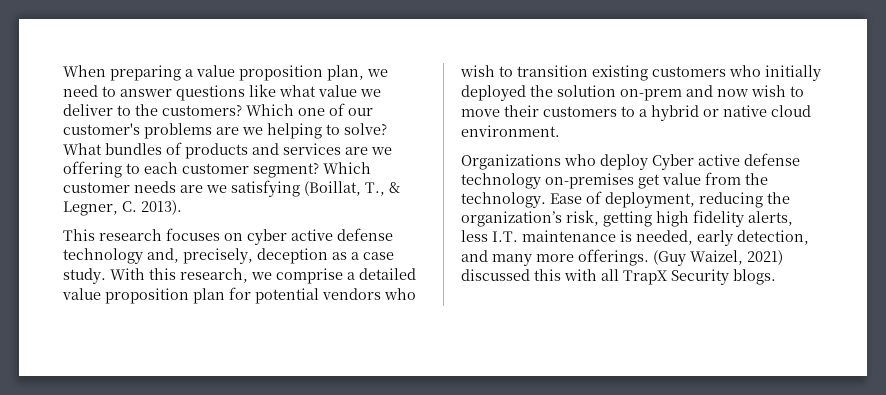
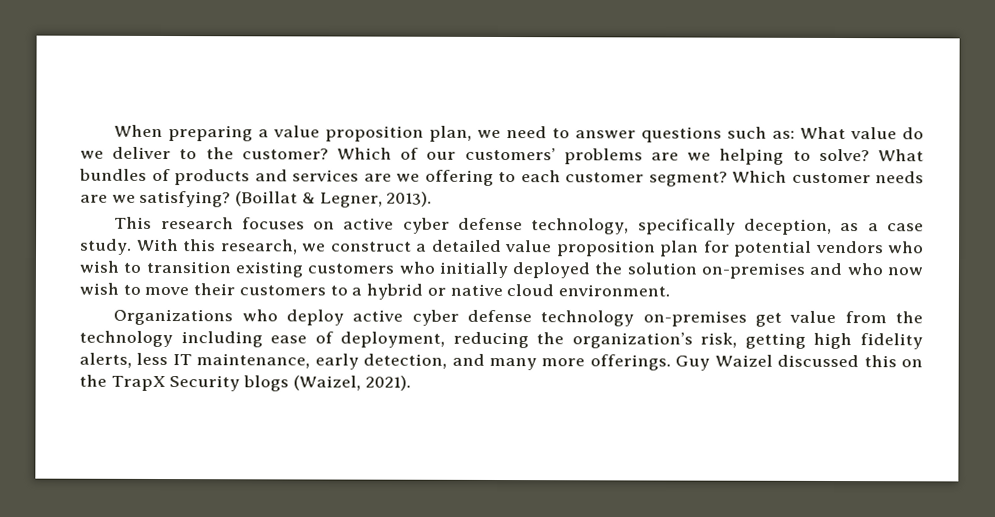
[249,84,357,97] like what value -> [727,126,924,140] such as: What value do
[162,104,325,116] customers? Which one -> [241,147,392,160] customer? Which
[63,123,140,135] customer's -> [464,147,556,161] customers’
[231,180,385,197] satisfying (Boillat, T., -> [139,190,299,208] satisfying? (Boillat
[122,201,137,212] C. -> (383, 200) none
[247,228,393,245] [63,248,328,264] cyber active defense technology and, precisely, deception -> [343,217,833,235] active cyber defense technology, specifically deception,
[276,268,343,284] comprise -> [330,241,412,252] construct
[620,85,713,101] on-prem and -> [701,262,883,279] on-premises and who
[652,154,740,170] Cyber active -> [352,309,459,326] active cyber
[461,192,582,208] technology. Ease -> [79,330,308,348] technology including ease
[492,230,693,245] I.T. maintenance is needed, -> [172,353,311,369] IT maintenance,
[653,250,783,266] [461,269,776,285] (Guy Waizel, 2021) discussed this with all TrapX Security blogs. -> [675,354,924,371] [79,374,411,392] Guy Waizel discussed this on the TrapX Security blogs (Waizel, 2021).

